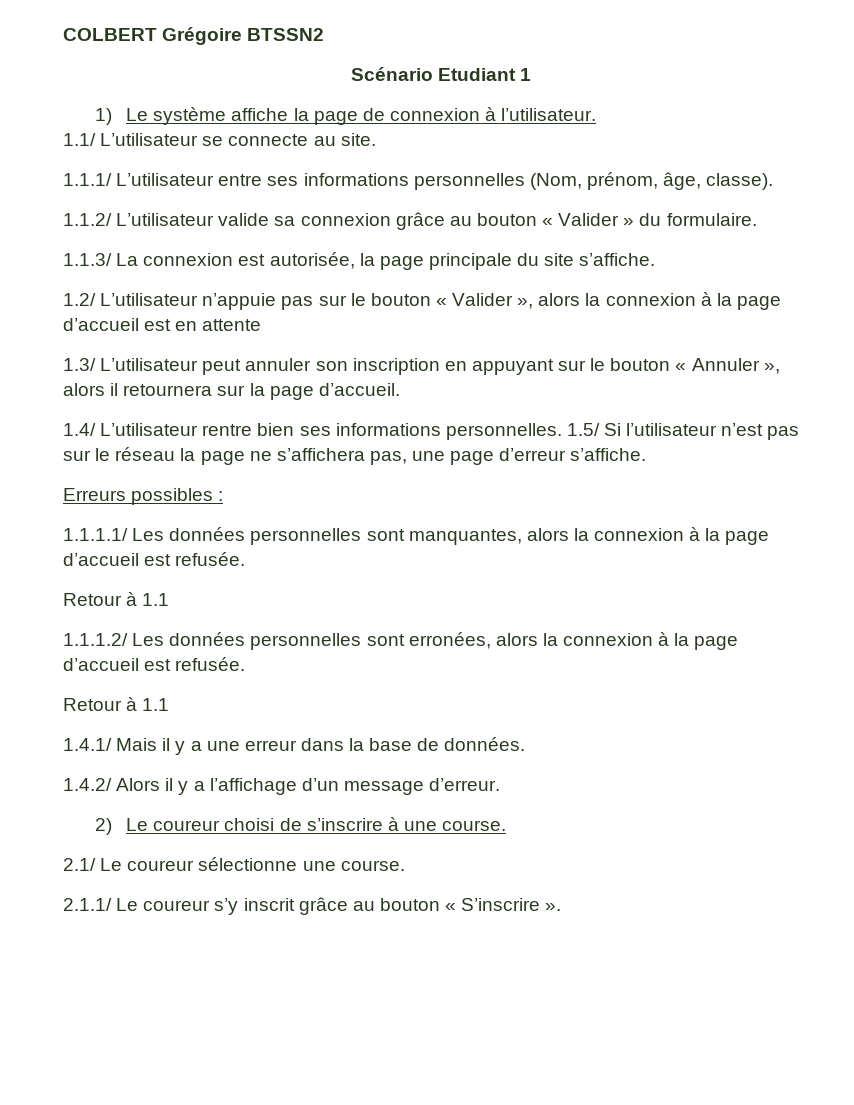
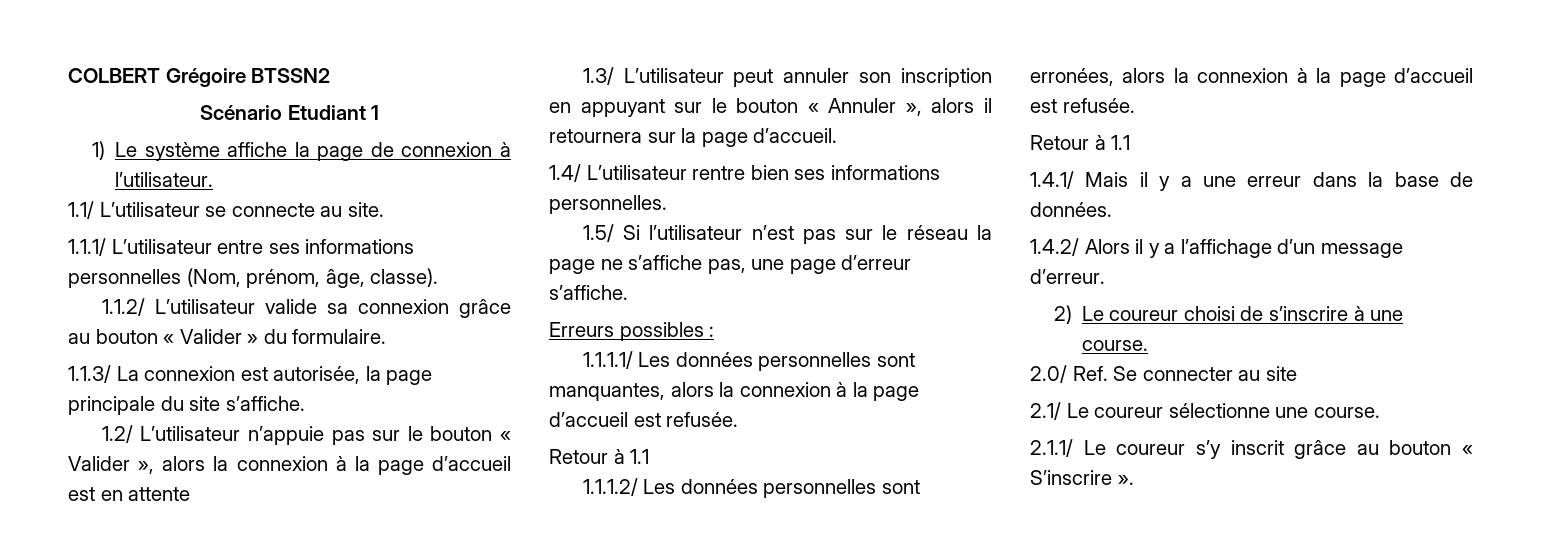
(562, 431) none -> (667, 204) //
[276,448,365,461] s’affichera -> [628,255,703,270] s’affiche
(507, 825) none -> [1030,365,1297,383] // 2.0/ Ref. Se connecter au site

